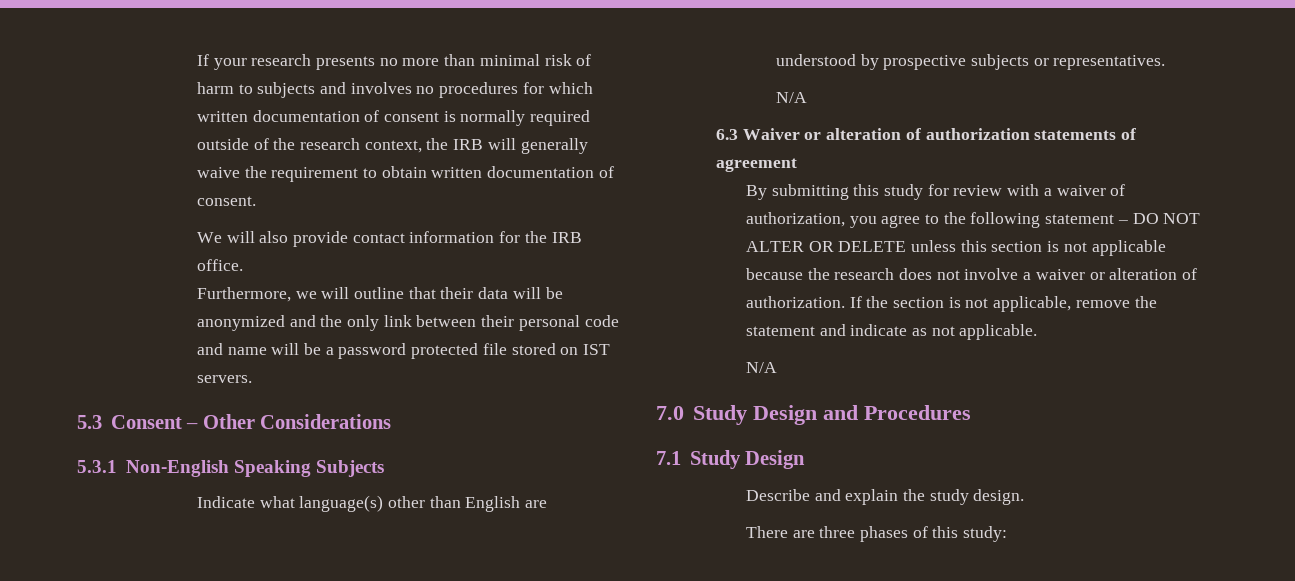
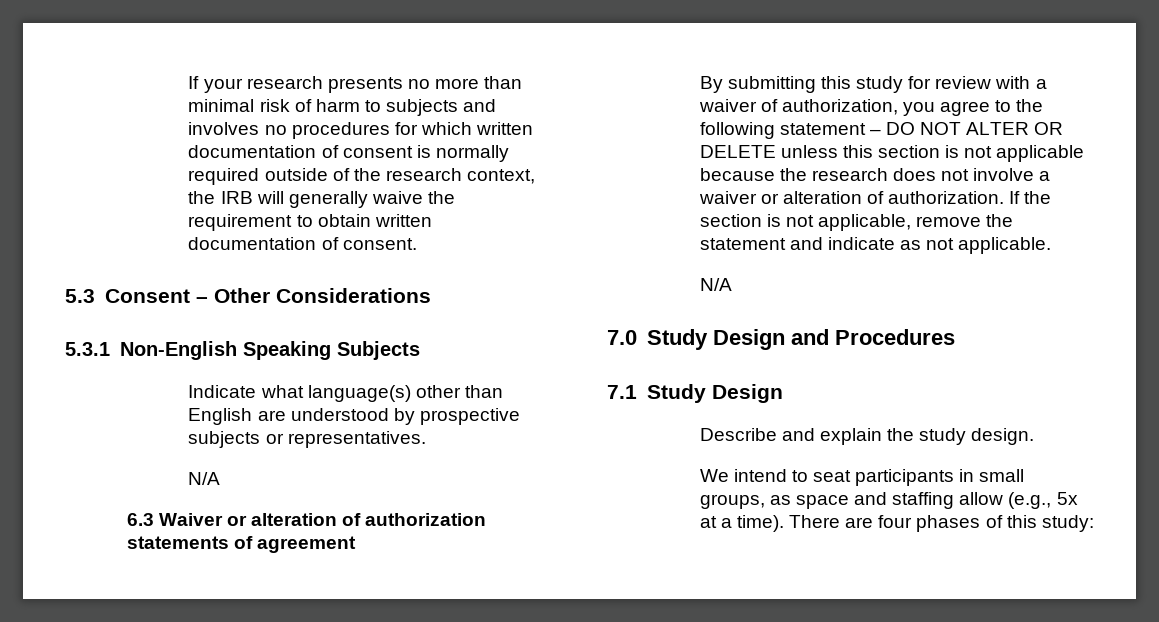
[196,231,582,247] [196,259,243,271] [196,287,563,302] [196,315,619,331] [196,343,611,359] [196,375,252,383] // We will also provide contact information for the IRB office. // Furthermore, we will outline that their data will be anonymized and the only link between their personal code and name will be a password protected file stored on IST servers. -> (417, 244) none
(1025, 497) none -> [699,469,1025,486] [699,492,1078,509] [699,515,784,532] We intend to seat participants in small groups, as space and staffing allow (e.g., 5x at a time).
[819,526,856,538] three -> [878,515,913,528] four

